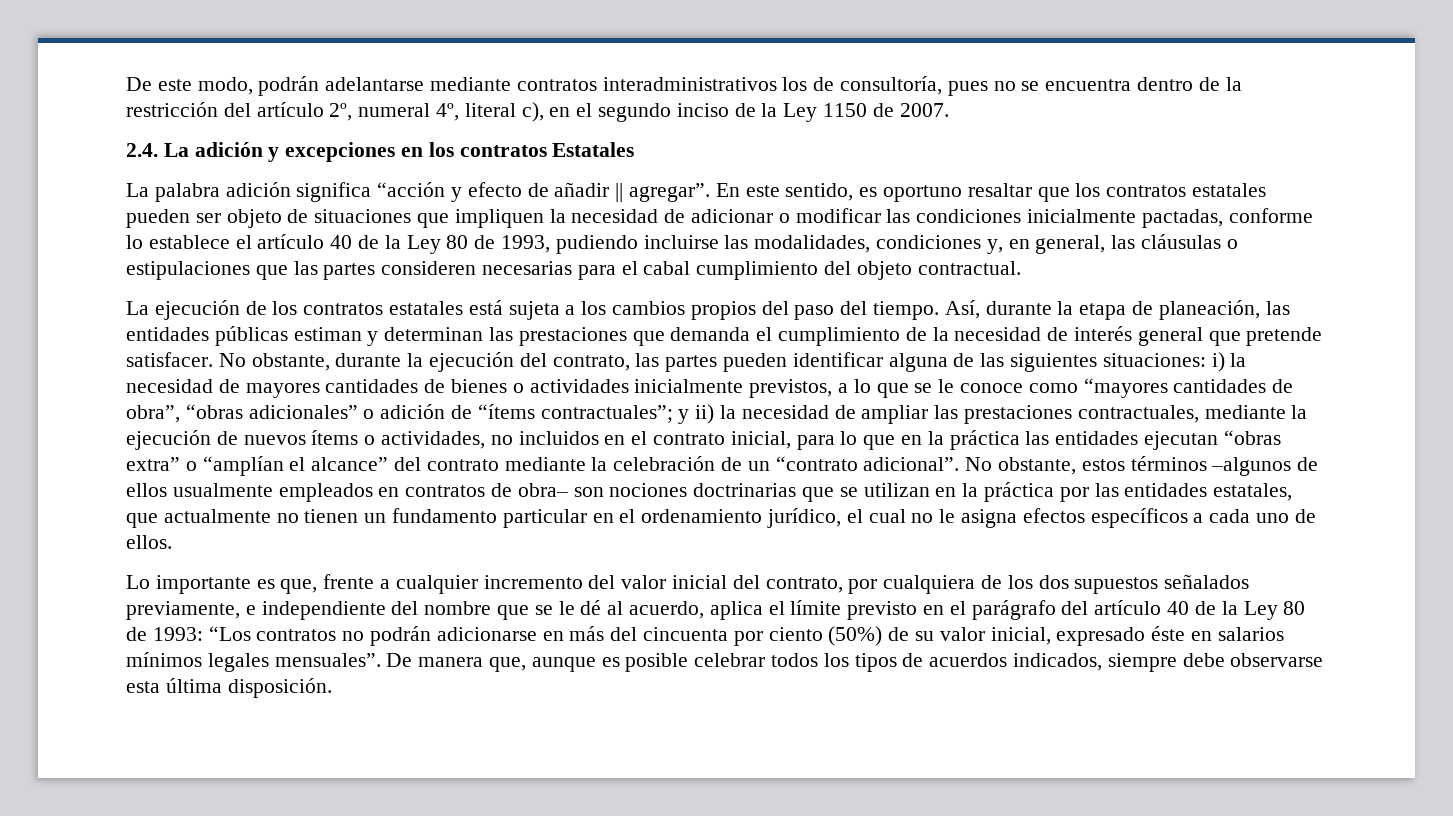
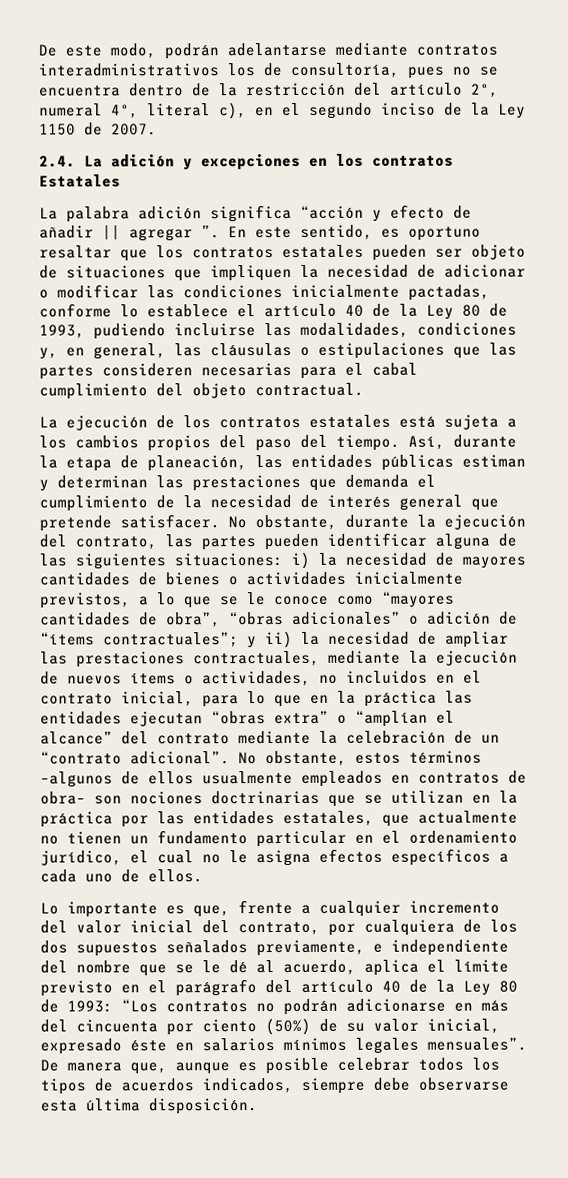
[629,183,711,202] agregar”. -> [129,225,220,242] agregar ”.

